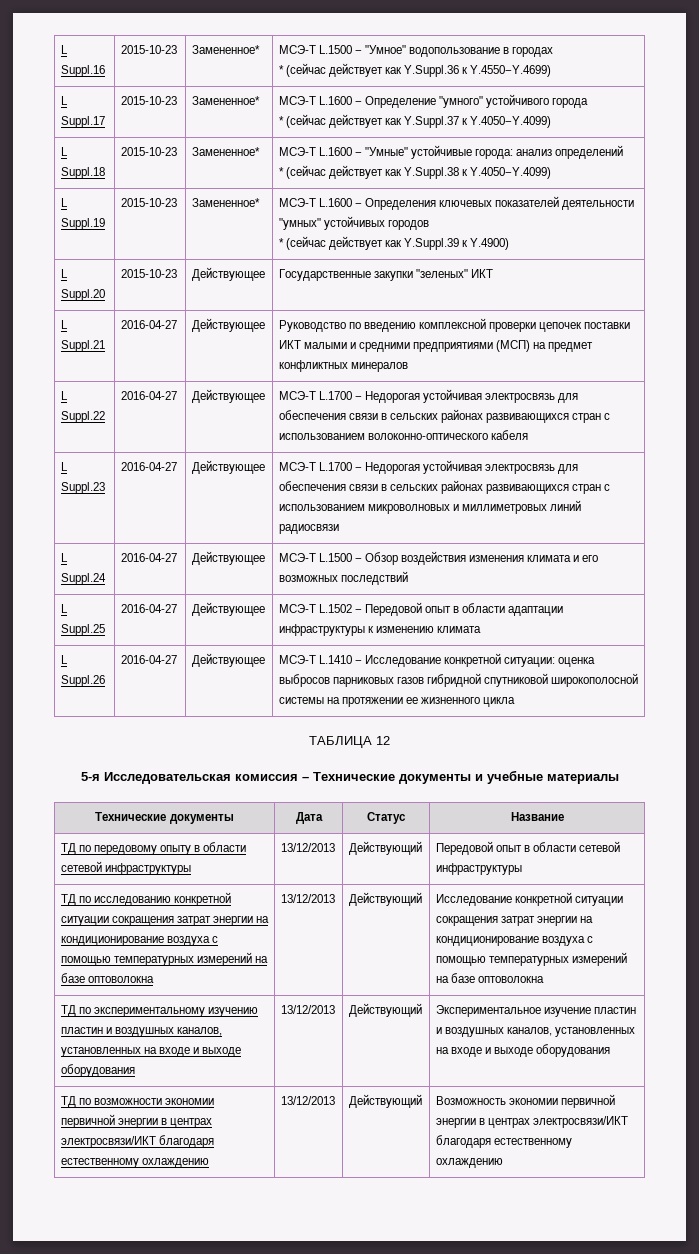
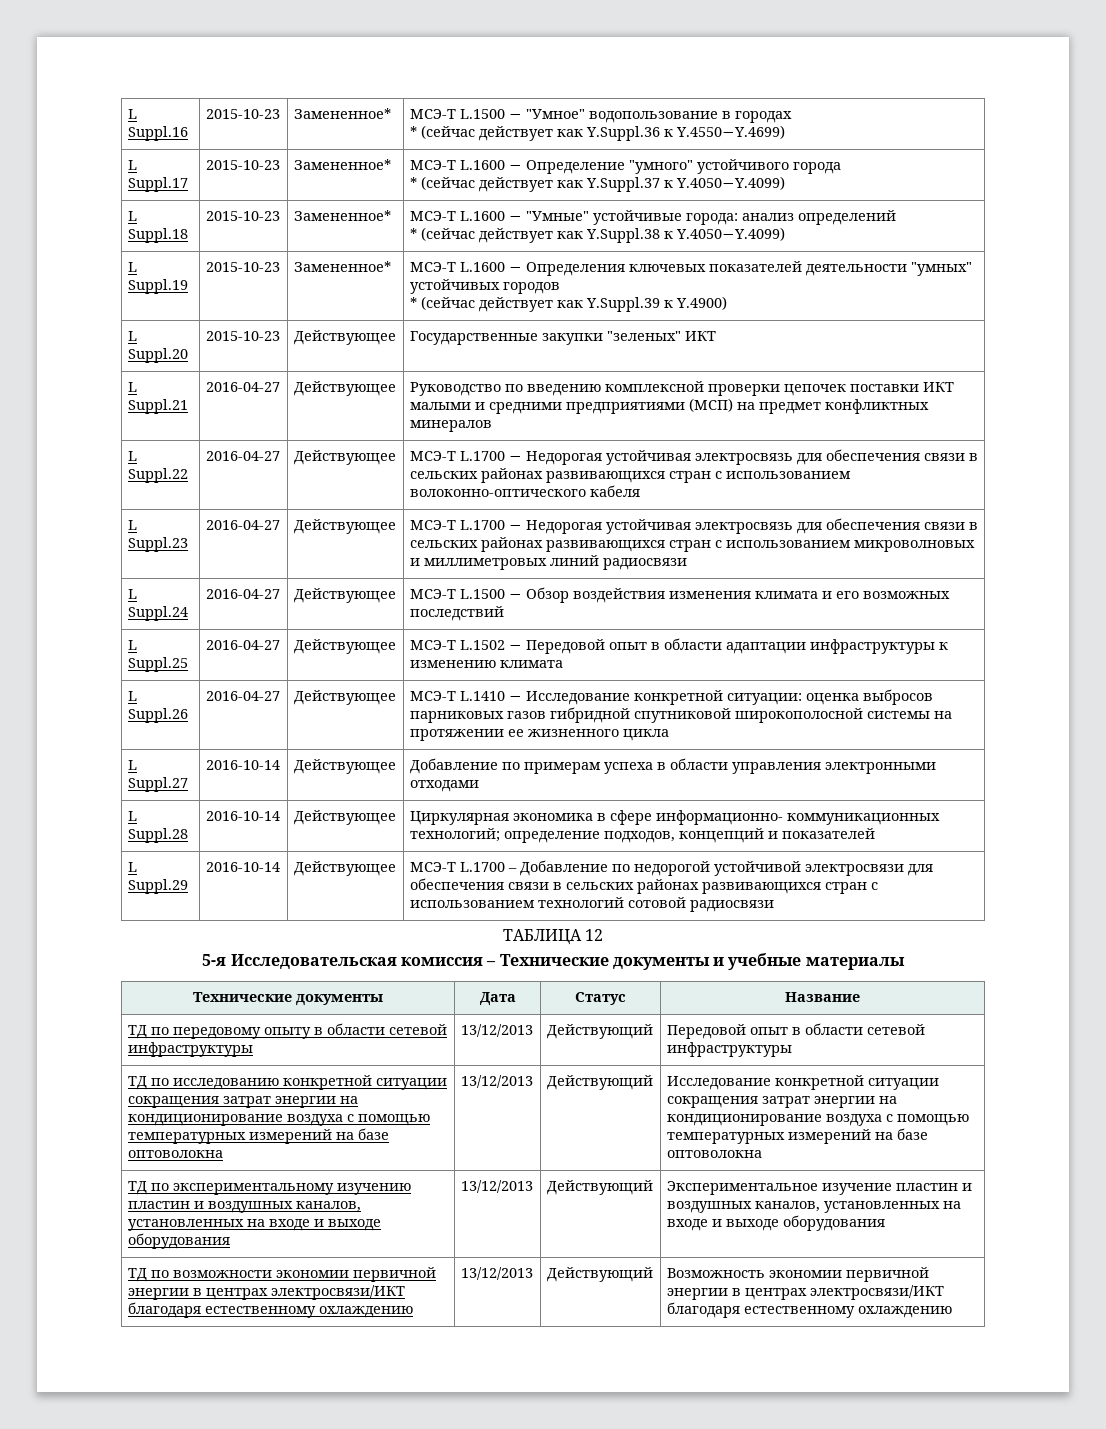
(516, 702) none -> [127,760,137,770] [127,777,188,792] [205,760,280,770] [293,759,396,774] [409,758,936,774] [409,780,479,792] [127,811,137,821] [127,828,188,843] [205,811,280,821] [293,810,396,825] [409,810,940,825] [409,828,875,843] [127,862,137,872] [127,879,188,894] [205,862,280,872] [293,861,396,876] [409,860,933,876] [409,878,878,894] [409,897,774,912] // L Suppl.27 | 2016-10-14 | Действующее | Добавление по примерам успеха в области управления электронными отходами // L Suppl.28 | 2016-10-14 | Действующее | Циркулярная экономика в сфере информационно- коммуникационных технологий; определение подходов, концепций и показателей // L Suppl.29 | 2016-10-14 | Действующее | МСЭ-T L.1700 – Добавление по недорогой устойчивой электросвязи для обеспечения связи в сельских районах развивающихся стран с использованием технологий сотовой радиосвязи

